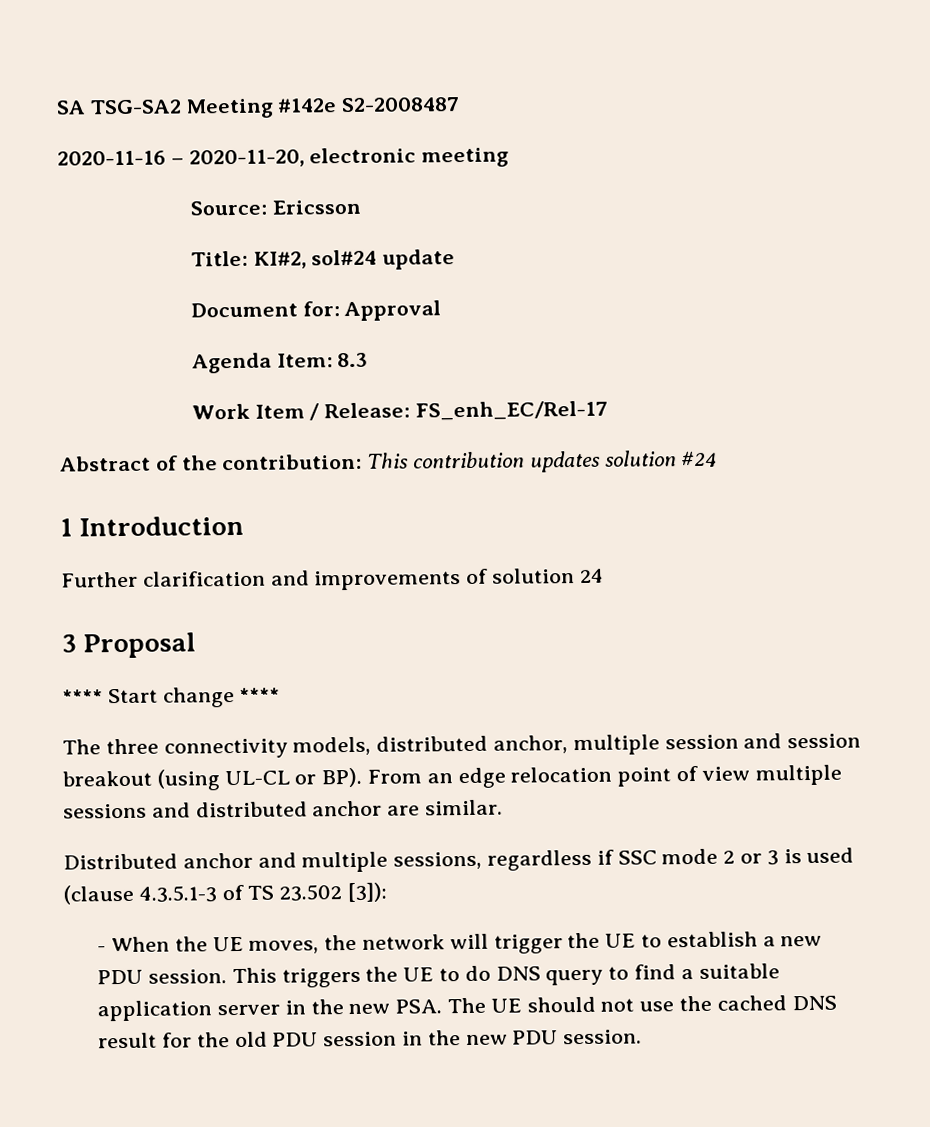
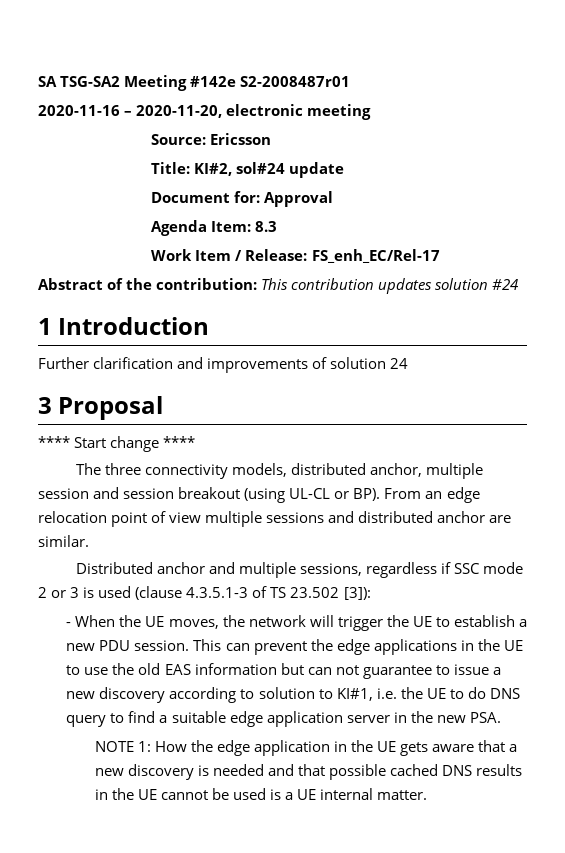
[341,97,461,113] S2-2008487 -> [240,76,351,87] S2-2008487r01
[281,967,361,988] triggers -> [225,639,523,655] [66,663,501,679] [66,687,397,703] can prevent the edge applications in the UE to use the old EAS information but can not guarantee to issue a new discovery according to solution to KI#1, i.e.
(780, 971) none -> [229,711,263,727] edge
[447,995,837,1014] [98,1029,643,1049] The UE should not use the cached DNS result for the old PDU session in the new PDU session. -> [94,740,518,756] [94,764,523,780] [94,788,428,800] // NOTE 1: How the edge application in the UE gets aware that a new discovery is needed and that possible cached DNS results in the UE cannot be used is a UE internal matter.

